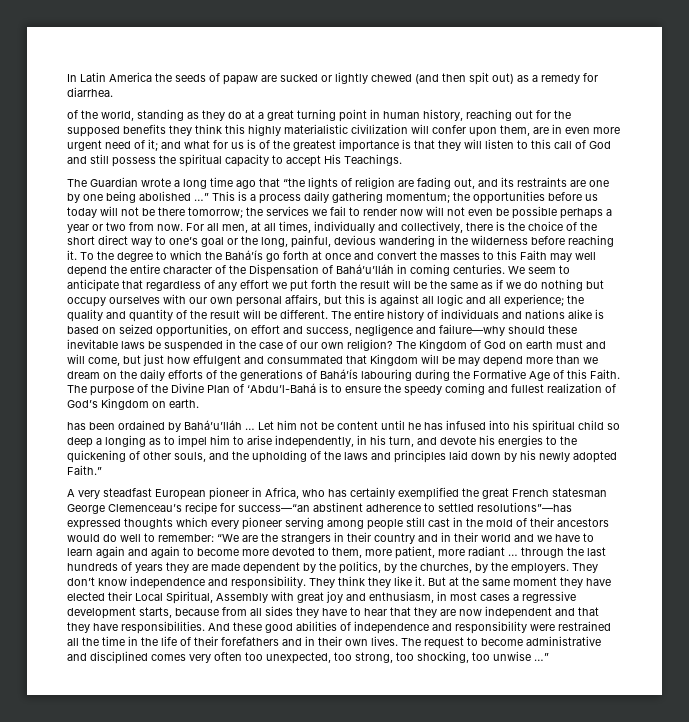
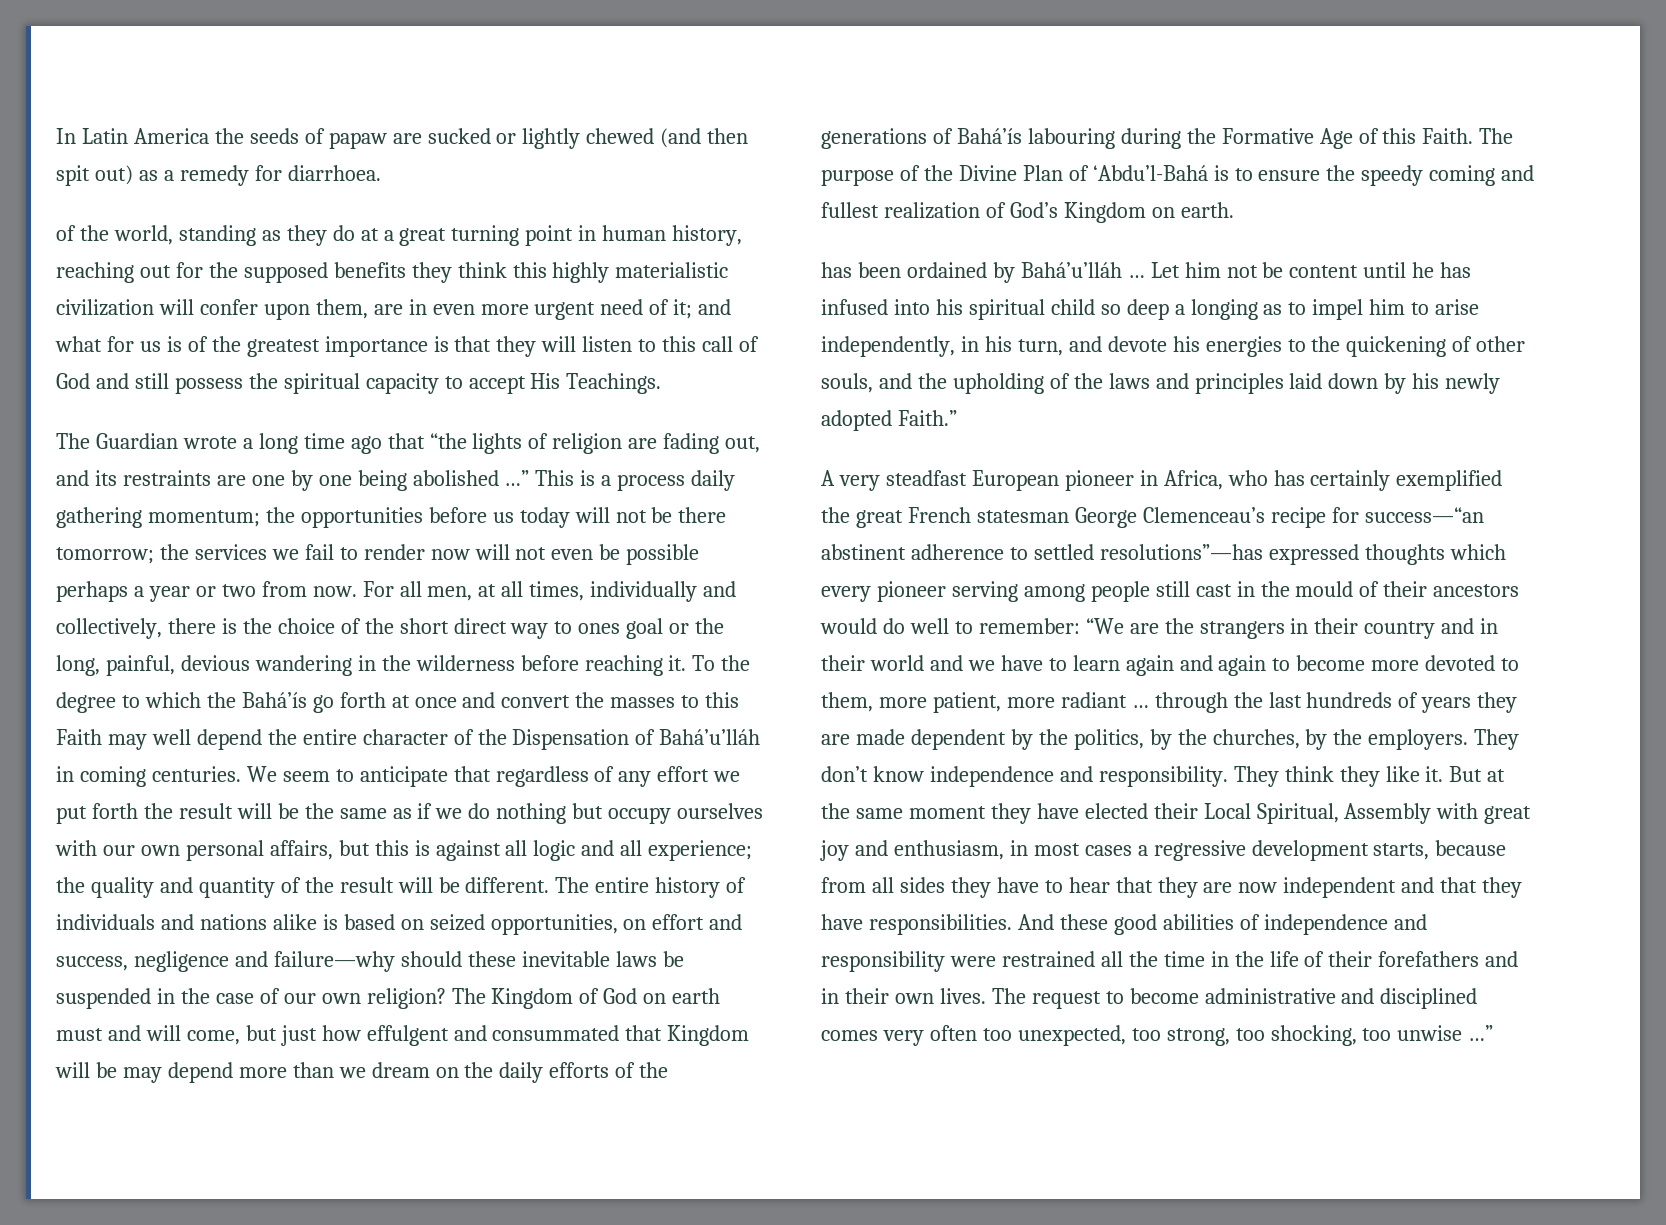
[67,87,113,97] diarrhea. -> [287,165,381,181] diarrhoea.
[169,237,198,245] one’s -> [578,623,621,634] ones
[486,519,513,527] mold -> [1295,581,1354,597] mould

